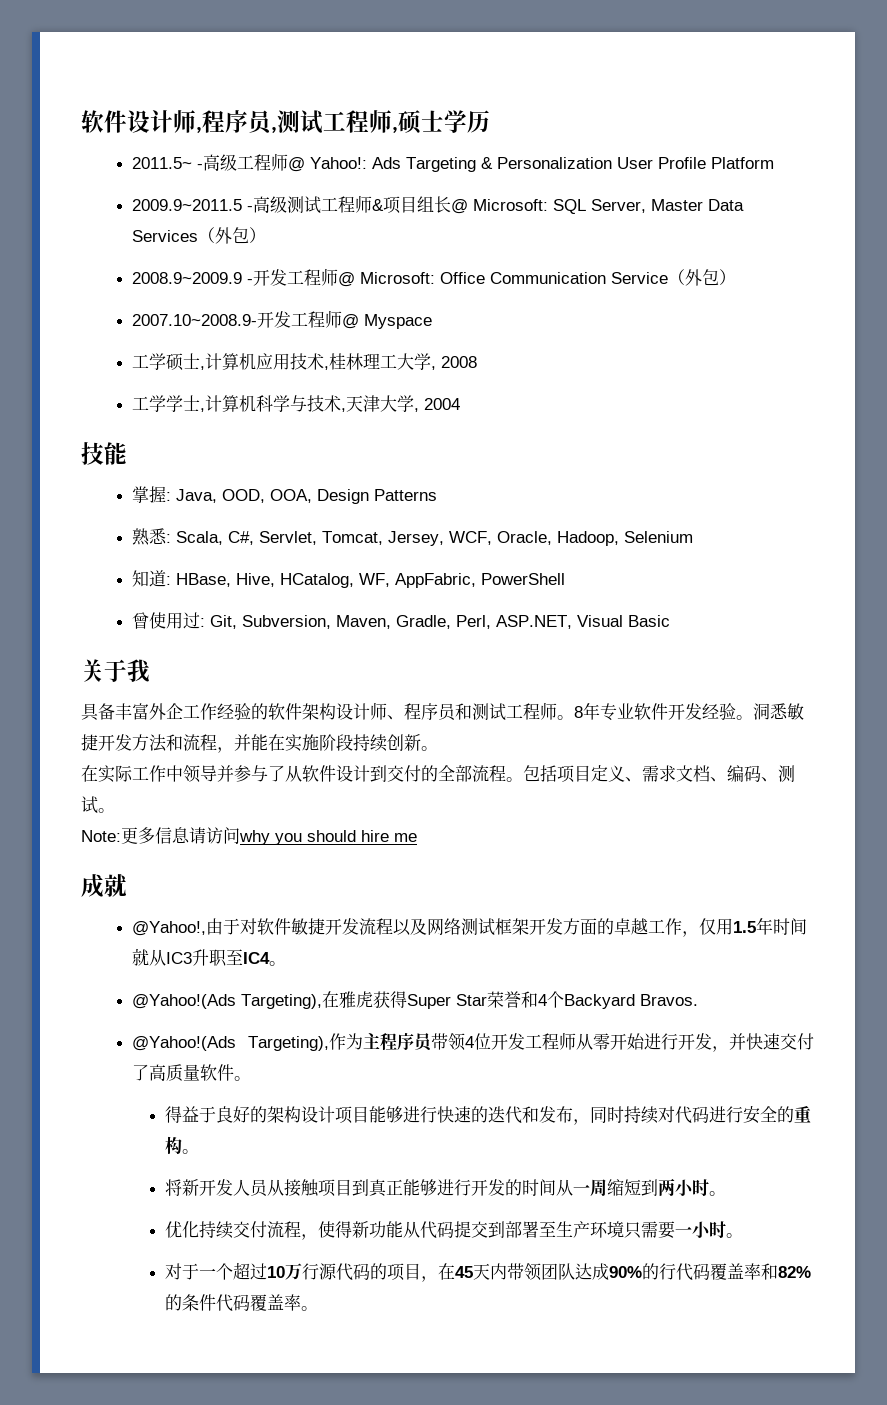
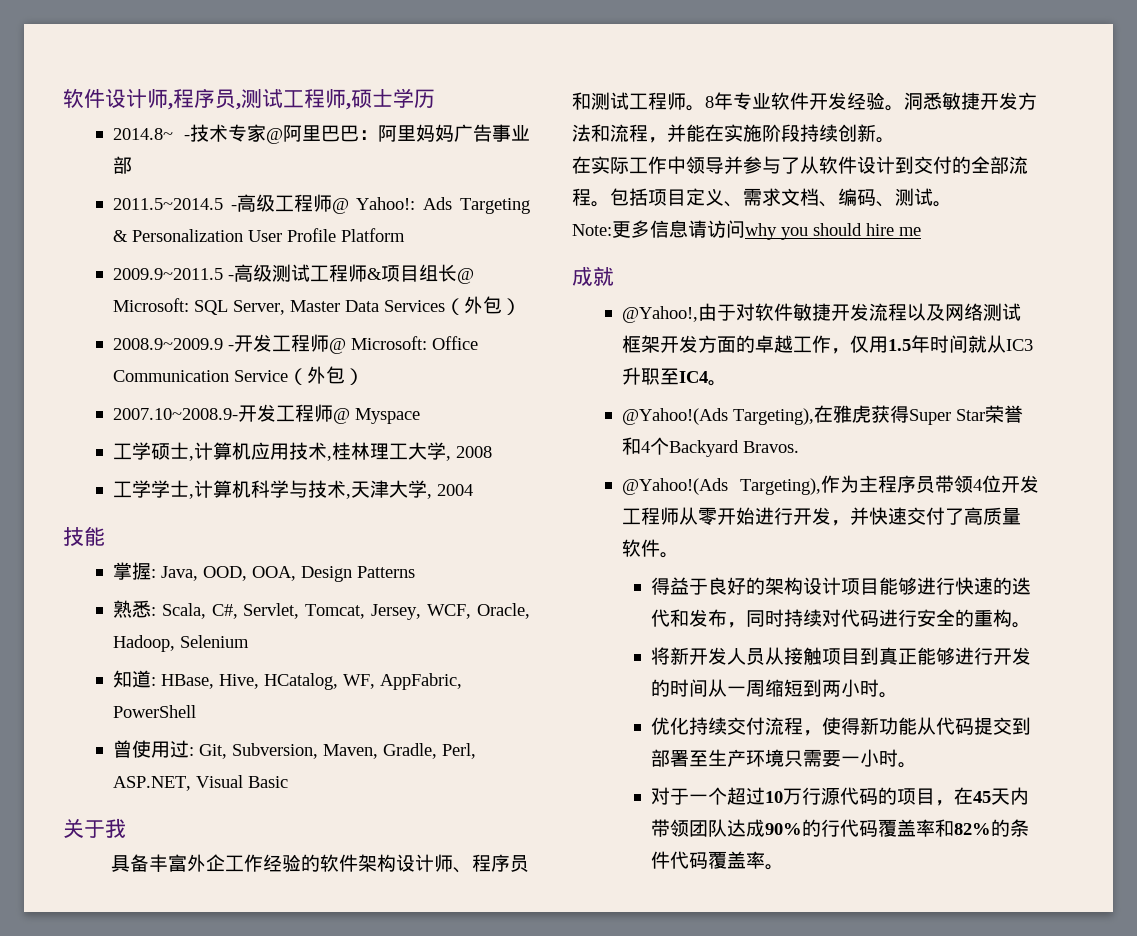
[132,157,193,169] 2011.5~ -> [112,124,530,144] [112,156,132,174] [112,198,223,210] 2014.8~ -技术专家@阿里巴巴：阿里妈妈广告事业部 // 2011.5~2014.5

